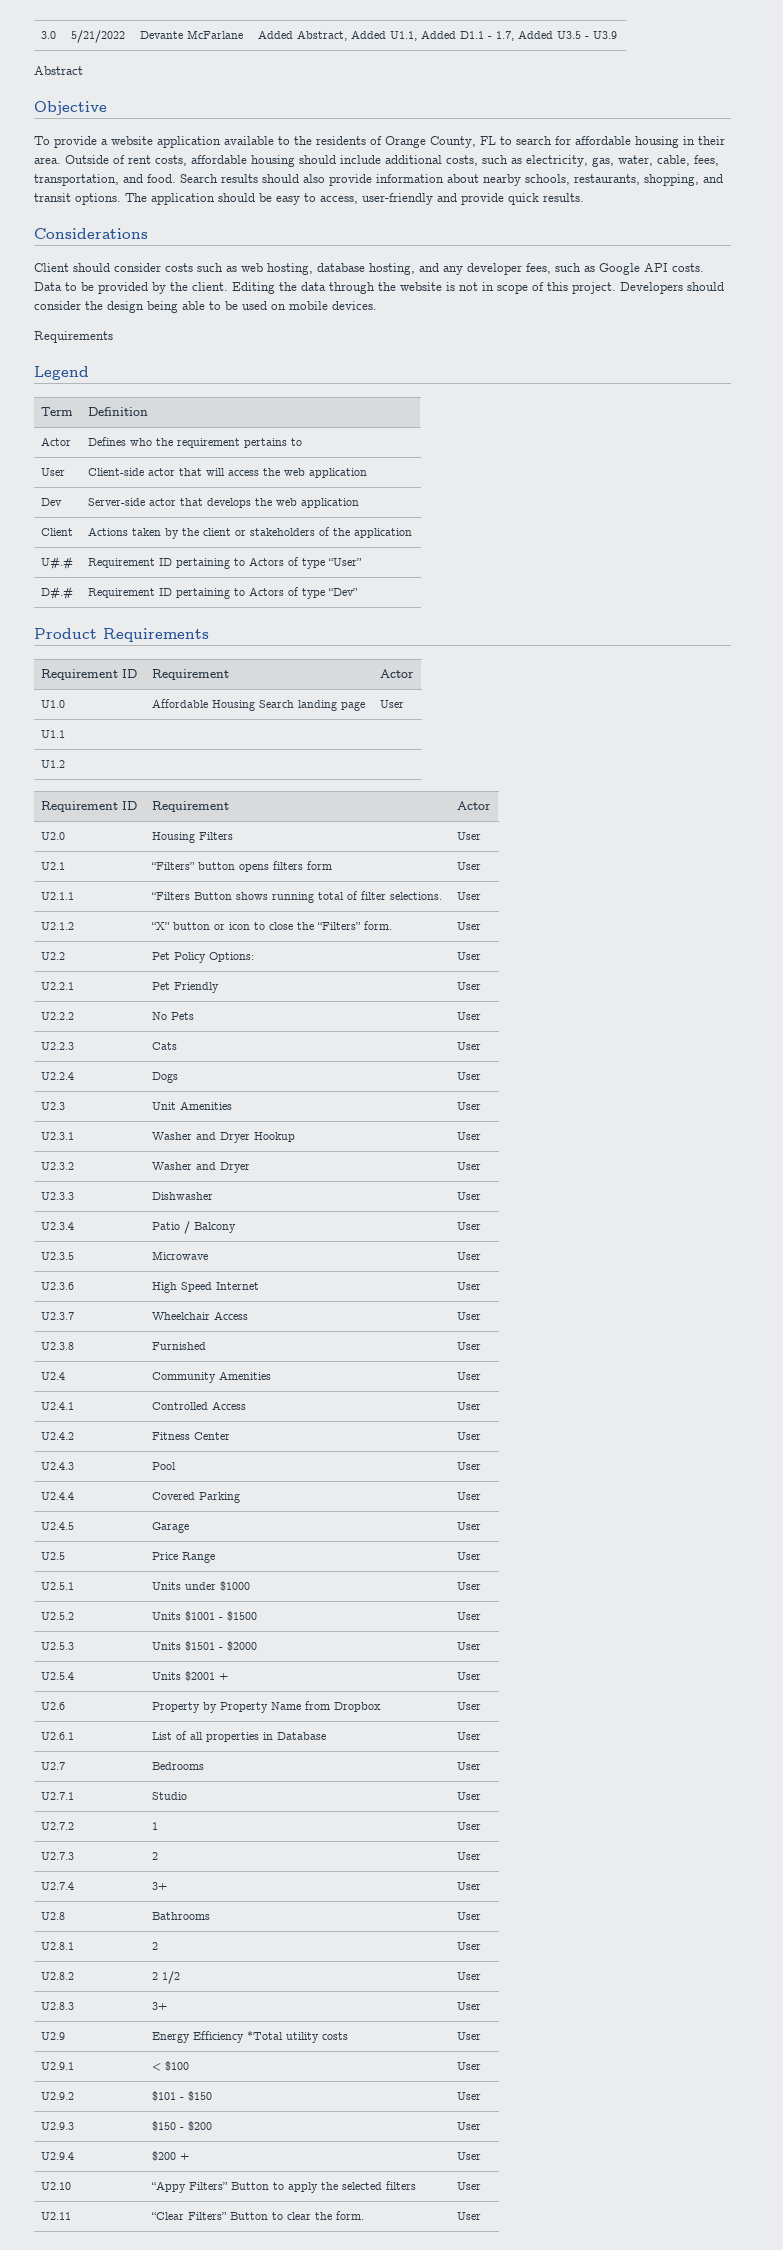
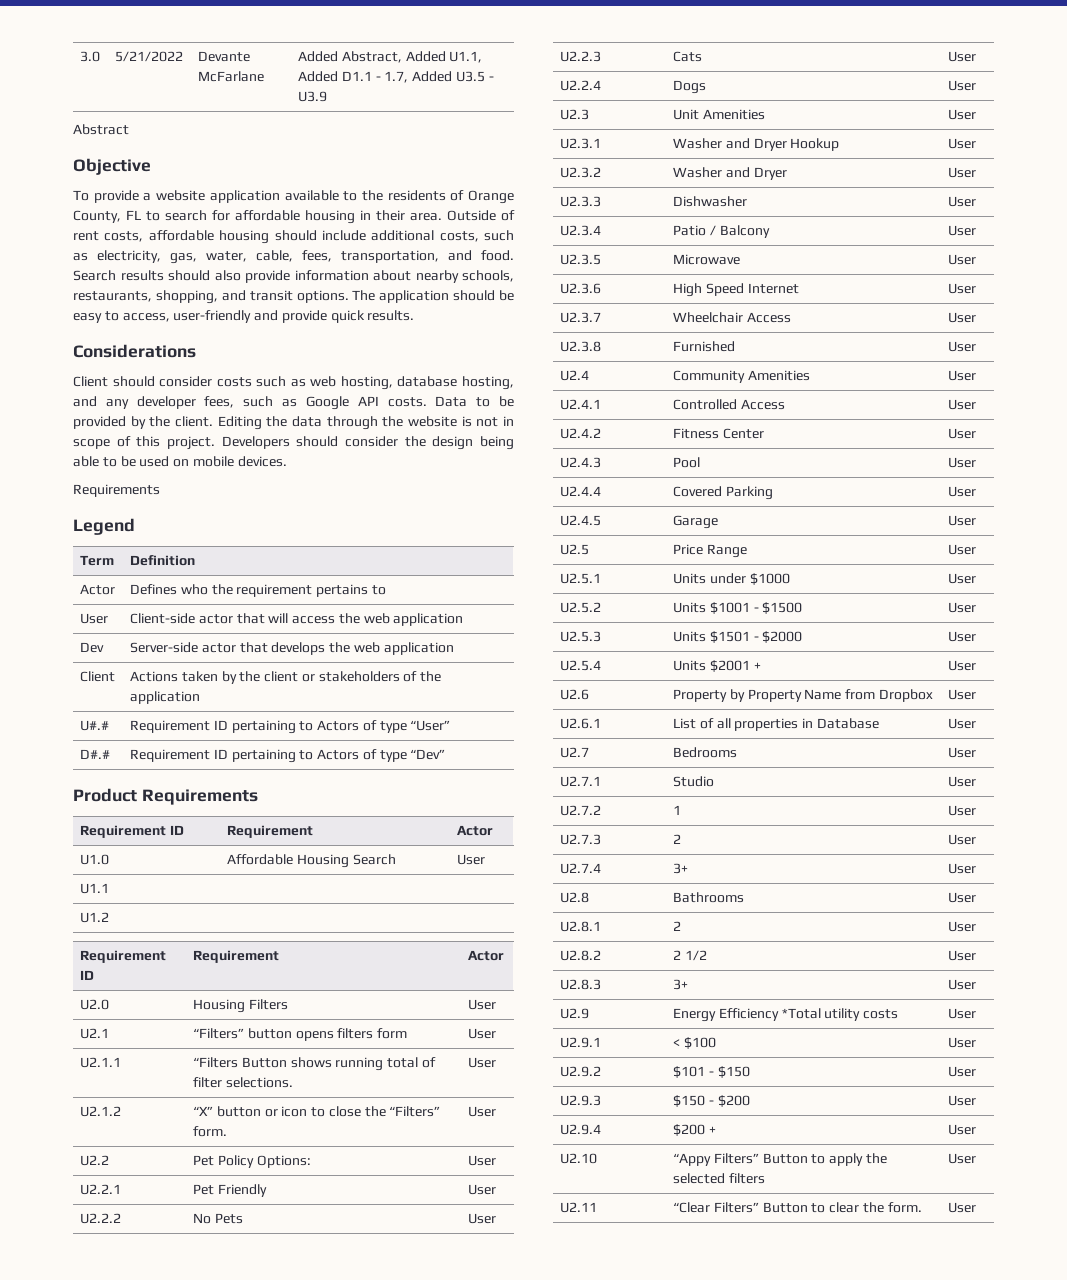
[298,700,366,711] landing page -> (396, 859) none

